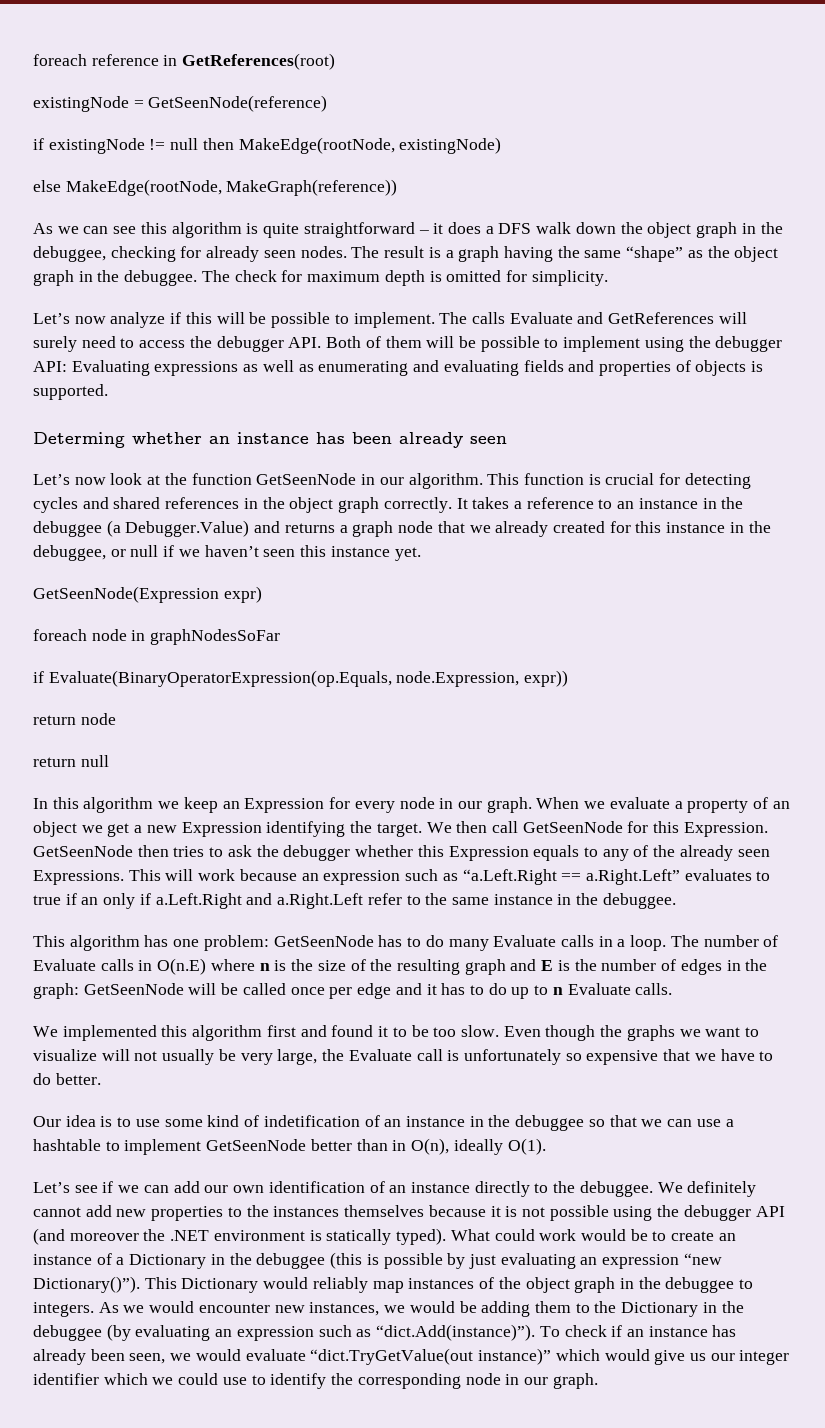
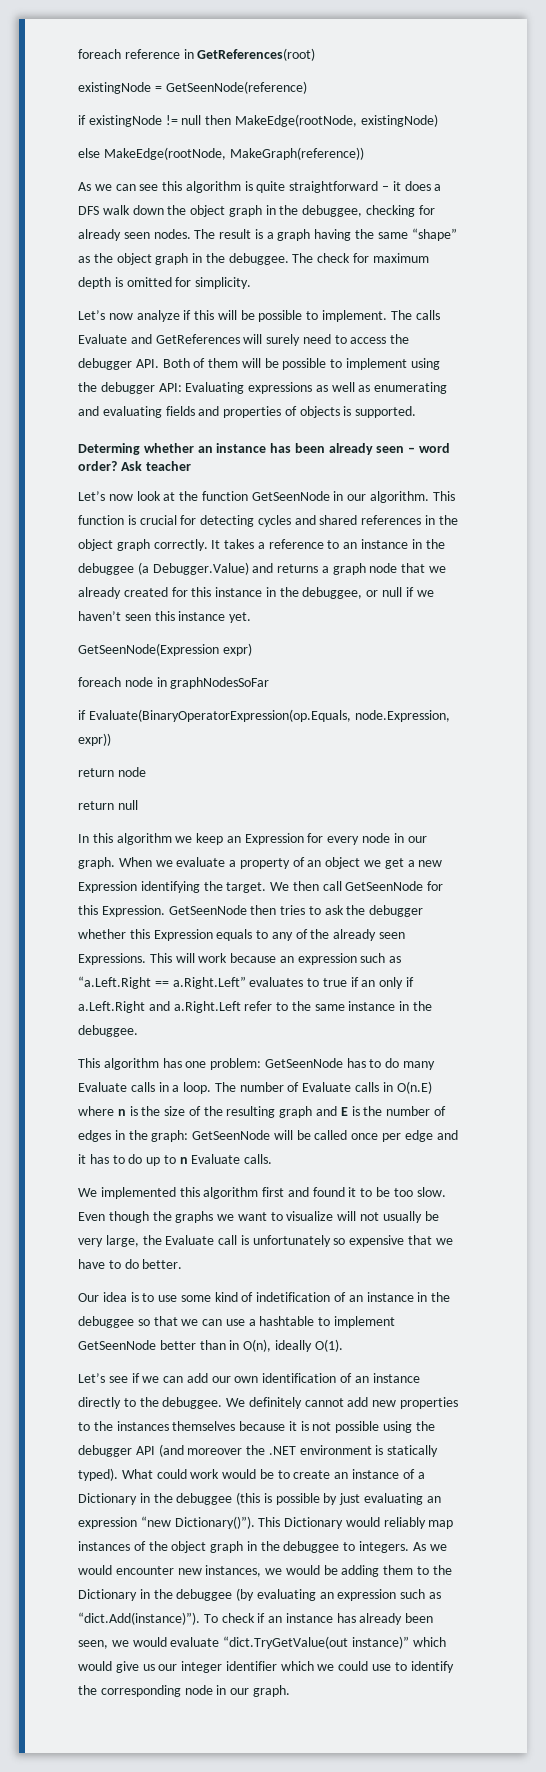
(507, 440) none -> [408,443,451,453] [78,461,191,471] – word order? Ask teacher

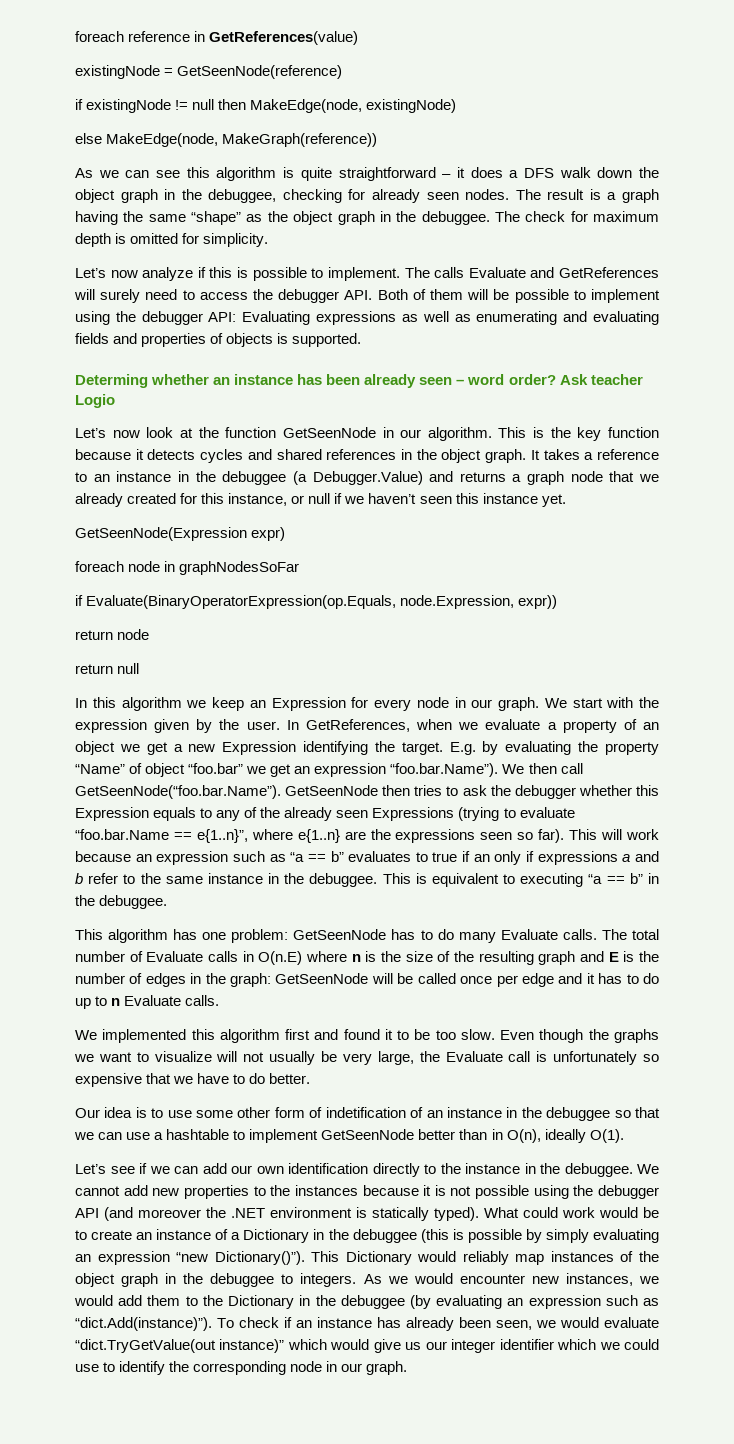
[197,48,316,61] GetReferences(root) -> [209,31,359,45] GetReferences(value)
[234,114,357,127] MakeEdge(rootNode, -> [250,99,363,113] MakeEdge(node,
[103,147,226,160] MakeEdge(rootNode, -> [106,133,219,147] MakeEdge(node,
[217,310,255,320] will be -> [237,267,249,278] is
(191, 466) none -> [75,394,115,408] Logio
[78,515,255,527] function is crucial for detecting -> [533,427,660,441] [75,449,196,460] is the key function because it detects
[116,539,208,551] graph correctly. -> [485,449,527,463] graph.
[215,587,363,599] instance in the debuggee, -> [228,493,288,506] instance,
[118,857,152,867] When -> [544,697,659,708] [75,719,453,733] We start with the expression given by the user. In GetReferences, when
[270,881,444,891] [78,905,165,917] We then call GetSeenNode for this Expression. -> [449,741,660,755] [75,763,583,777] [75,785,281,799] E.g. by evaluating the property “Name” of object “foo.bar” we get an expression “foo.bar.Name”). We then call GetSeenNode(“foo.bar.Name”).
[78,953,146,965] Expressions. -> [372,807,575,821] [75,829,565,843] Expressions (trying to evaluate “foo.bar.Name == e{1..n}”, where e{1..n} are the expressions seen so far).
[78,976,246,989] “a.Left.Right == a.Right.Left” -> [290,851,344,862] “a == b”
[78,1001,241,1013] a.Left.Right and a.Right.Left -> [537,851,659,865] [75,873,83,884] expressions a and b
(138, 1031) none -> [382,873,659,887] [75,895,168,909] This is equivalent to executing “a == b” in the debuggee.
[130,1082,236,1094] calls in a loop. The -> [562,929,660,940] calls. The total
[214,1292,238,1302] kind -> [237,1107,305,1118] other form
[340,1373,420,1383] [78,1397,136,1409] of an instance directly to -> [372,1163,536,1177] directly to the instance in
[248,1397,302,1409] definitely -> (659, 1169) none
[172,1421,236,1431] themselves -> (358, 1190) none
[339,1493,361,1505] just -> [545,1229,589,1243] simply
[323,1565,380,1577] be adding -> [118,1295,143,1306] add

